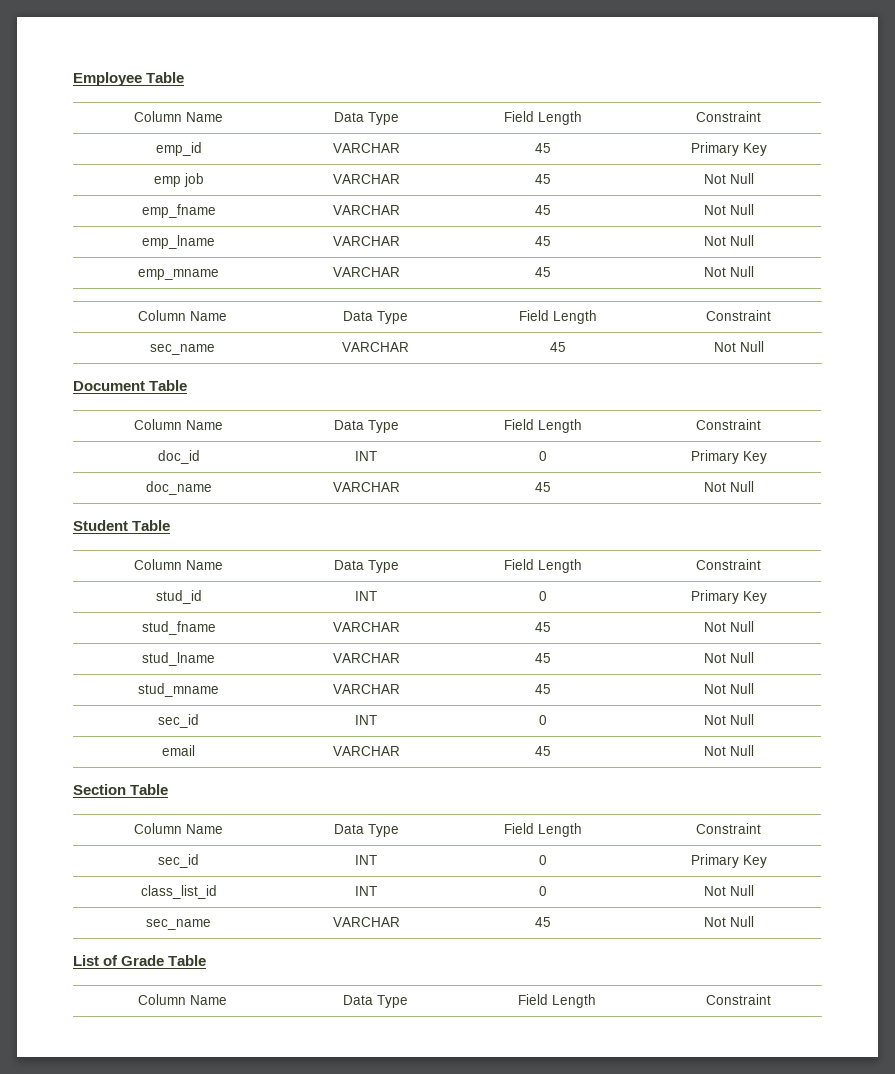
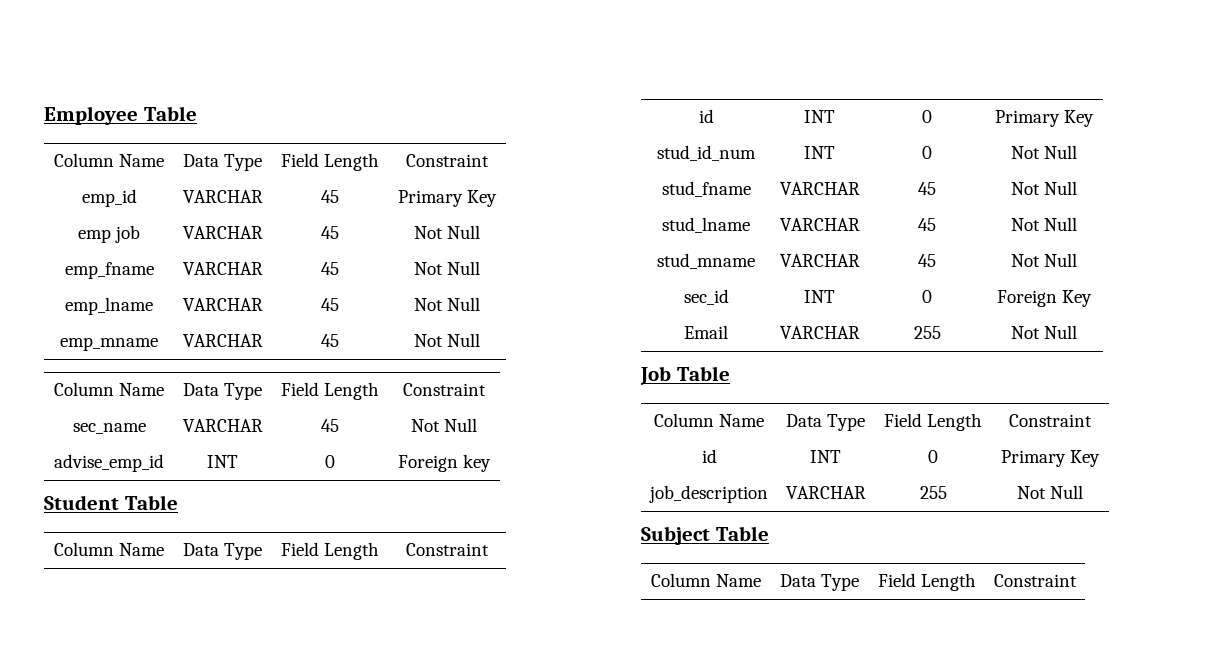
[73,380,188,391] [134,419,223,430] [333,420,399,433] [503,419,582,433] [696,419,761,430] [157,450,200,464] [355,451,377,461] [538,451,547,461] [690,450,767,464] [145,481,212,495] [332,482,400,492] [534,482,551,492] [703,481,754,492] // Document Table // Column Name | Data Type | Field Length | Constraint // doc_id | INT | 0 | Primary Key // doc_name | VARCHAR | 45 | Not Null -> [54,454,164,472] [207,455,238,468] [325,455,335,468] [398,454,491,472] // advise_emp_id | INT | 0 | Foreign key
[155,590,202,604] [355,591,377,601] [538,591,547,601] [690,590,767,604] stud_id | INT | 0 | Primary Key -> [698,109,714,123] [804,110,835,123] [922,110,932,123] [995,110,1094,127] [657,145,756,161] [804,146,835,159] [922,146,932,159] [1011,145,1077,159] id | INT | 0 | Primary Key // stud_id_num | INT | 0 | Not Null
[703,714,754,725] [162,745,195,756] [332,746,400,756] [534,746,551,756] [703,745,754,756] [73,784,169,795] [134,823,223,834] [333,824,399,837] [503,823,582,837] [696,823,761,834] [158,854,199,868] [355,855,377,865] [538,855,547,865] [690,854,767,868] [140,885,217,899] [355,886,377,896] [538,886,547,896] [703,885,754,896] [146,919,211,930] [332,917,400,927] [534,917,551,927] [703,916,754,927] [73,955,165,966] Not Null // email | VARCHAR | 45 | Not Null // Section Table // Column Name | Data Type | Field Length | Constraint // sec_id | INT | 0 | Primary Key // class_list_id | INT | 0 | Not Null // sec_name | VARCHAR | 45 | Not Null // List of Grade -> [997,290,1092,307] [684,325,728,339] [779,326,860,339] [913,326,941,339] [1011,325,1077,339] [640,366,730,385] [654,413,764,427] [786,414,865,431] [884,413,982,431] [1009,414,1092,427] [701,449,717,463] [810,450,841,463] [928,450,938,463] [1001,450,1100,467] [649,485,768,503] [785,486,866,499] [919,486,947,499] [1017,485,1083,499] [641,526,710,545] Foreign Key // Email | VARCHAR | 255 | Not Null // Job Table // Column Name | Data Type | Field Length | Constraint // id | INT | 0 | Primary Key // job_description | VARCHAR | 255 | Not Null // Subject

